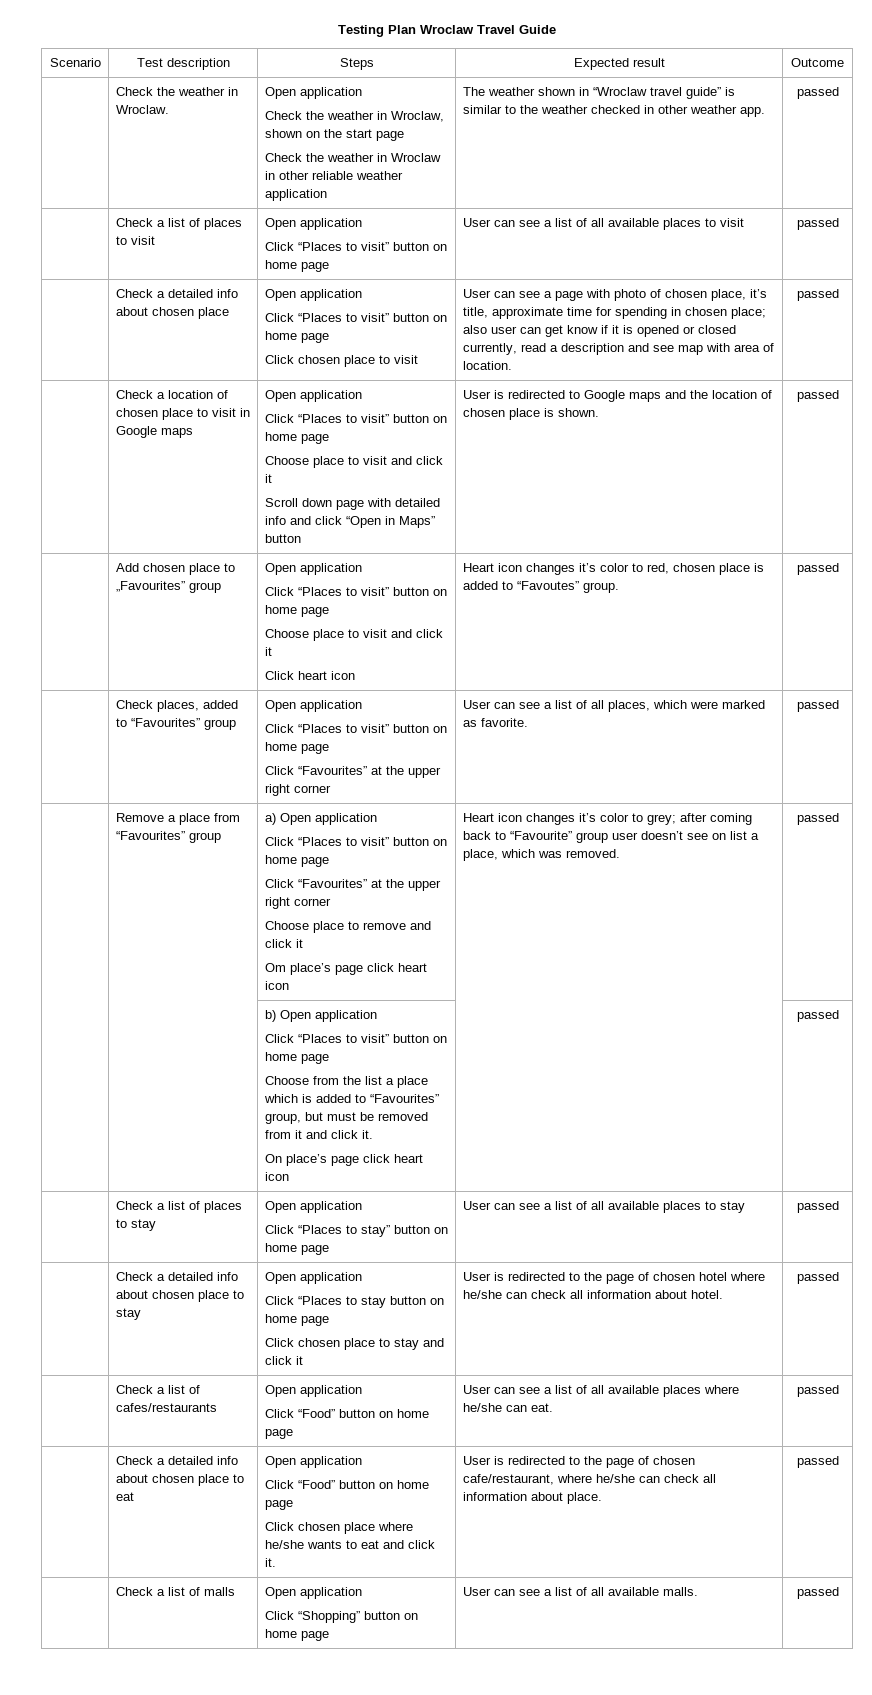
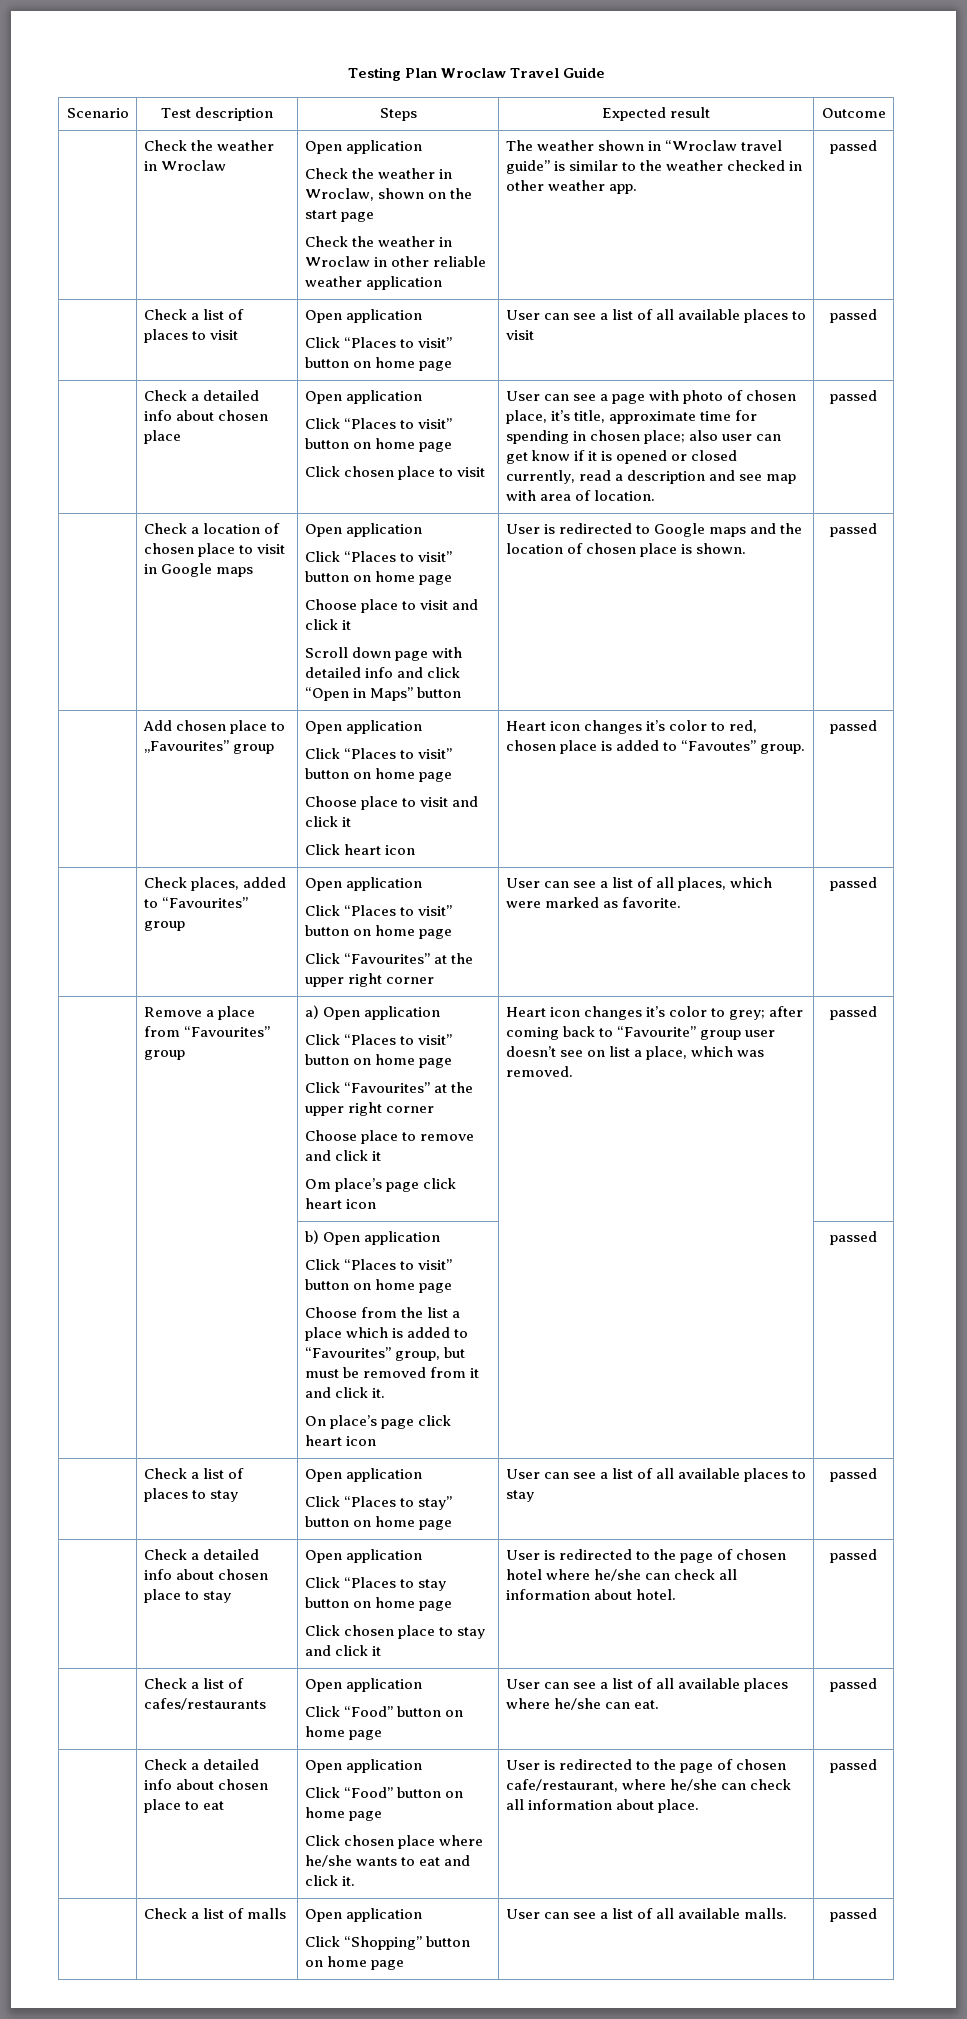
[115,105,169,114] Wroclaw. -> [160,160,226,171] Wroclaw

